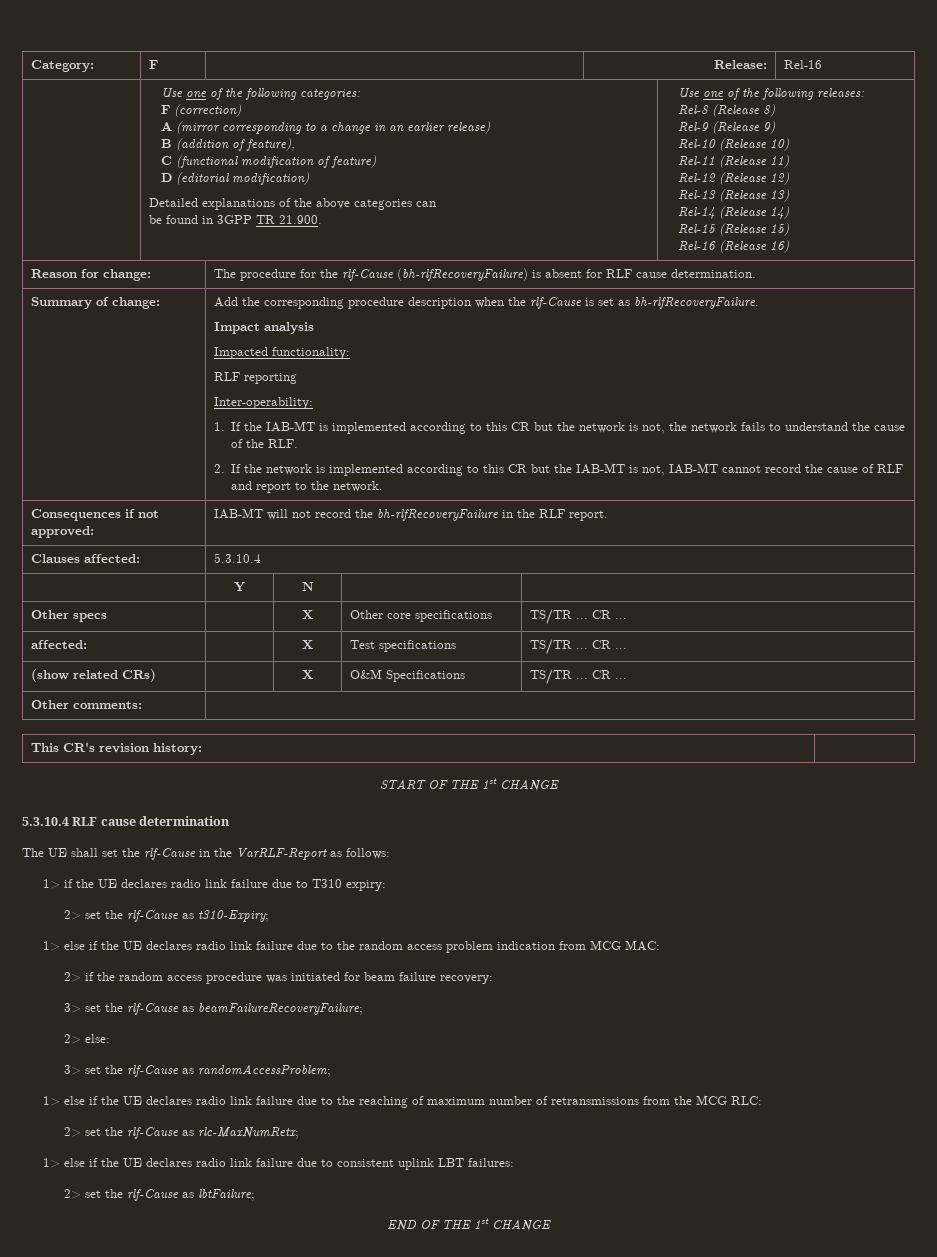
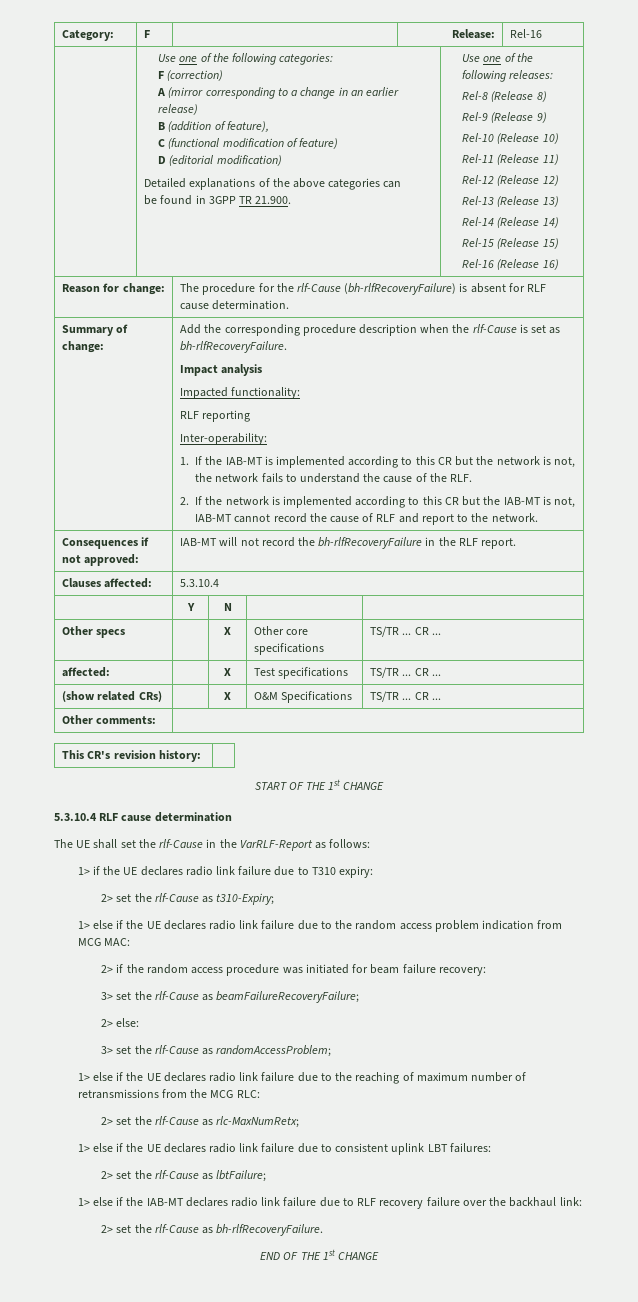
(255, 1195) none -> [77,1197,582,1209] [101,1224,324,1236] // 1> else if the IAB-MT declares radio link failure due to RLF recovery failure over the backhaul link: // 2> set the rlf-Cause as bh-rlfRecoveryFailure.

